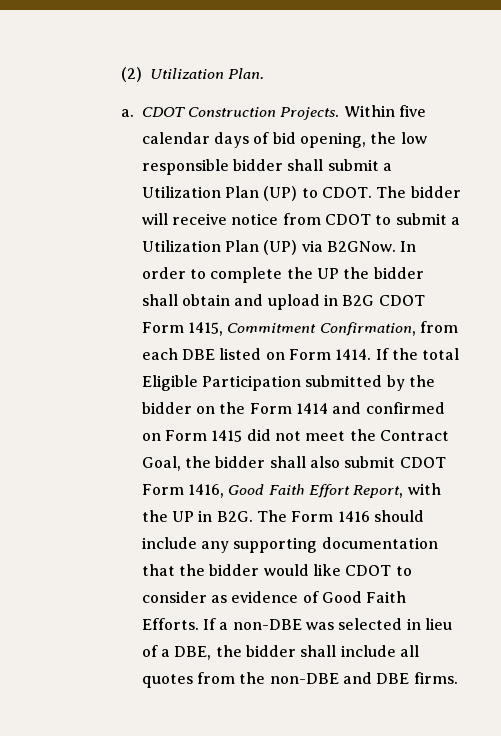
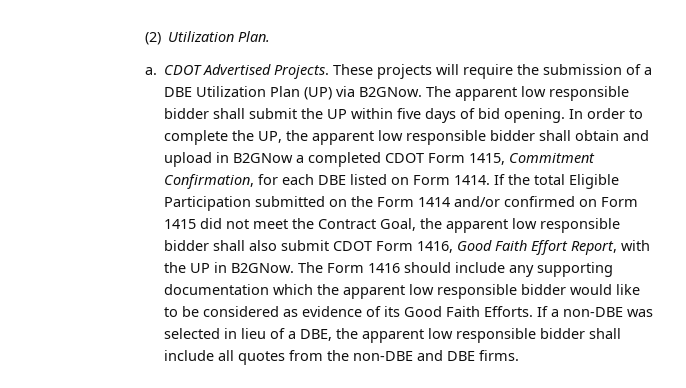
[187,105,426,120] [141,132,397,148] Construction Projects. Within five calendar days of bid opening, the -> [202,64,652,79] [163,86,517,101] Advertised Projects. These projects will require the submission of a DBE Utilization Plan (UP) via B2GNow. The apparent
[382,163,392,171] [141,186,461,201] [141,213,460,225] [141,240,396,255] a Utilization Plan (UP) to CDOT. The bidder will receive notice from CDOT to submit a Utilization Plan (UP) via B2GNow. -> [300,108,565,123] the UP within five days of bid opening.
[316,267,370,279] UP the -> [257,130,486,145] UP, the apparent low responsible
[342,295,375,306] B2G -> [232,152,381,167] B2GNow a completed
[419,321,458,333] from -> [257,174,278,185] for
[386,375,435,391] [141,402,192,414] by the bidder -> (325, 201) none
[332,402,362,414] and -> [453,196,500,207] and/or
(211, 462) none -> [445,218,620,233] apparent low responsible
[216,511,253,522] B2G. -> [230,263,294,273] B2GNow.
[141,564,412,576] [141,591,207,603] that the bidder would like CDOT to consider -> [272,284,640,299] [163,306,279,317] which the apparent low responsible bidder would like to be considered
(319, 597) none -> [383,306,400,317] its
(242, 651) none -> [361,328,536,343] apparent low responsible

